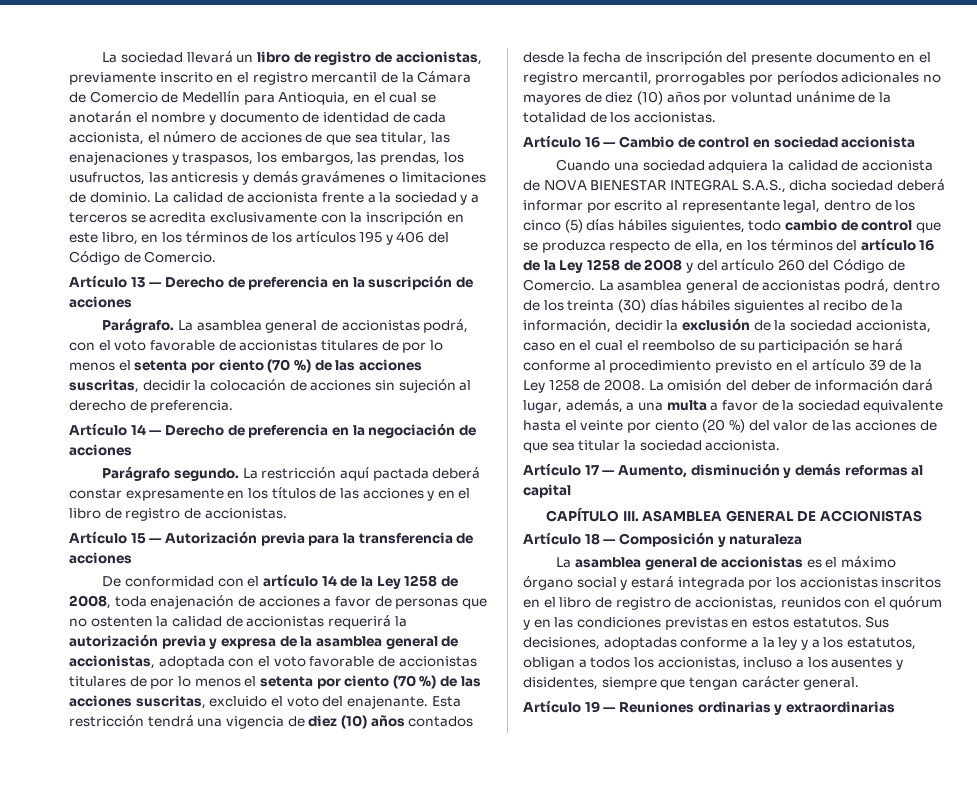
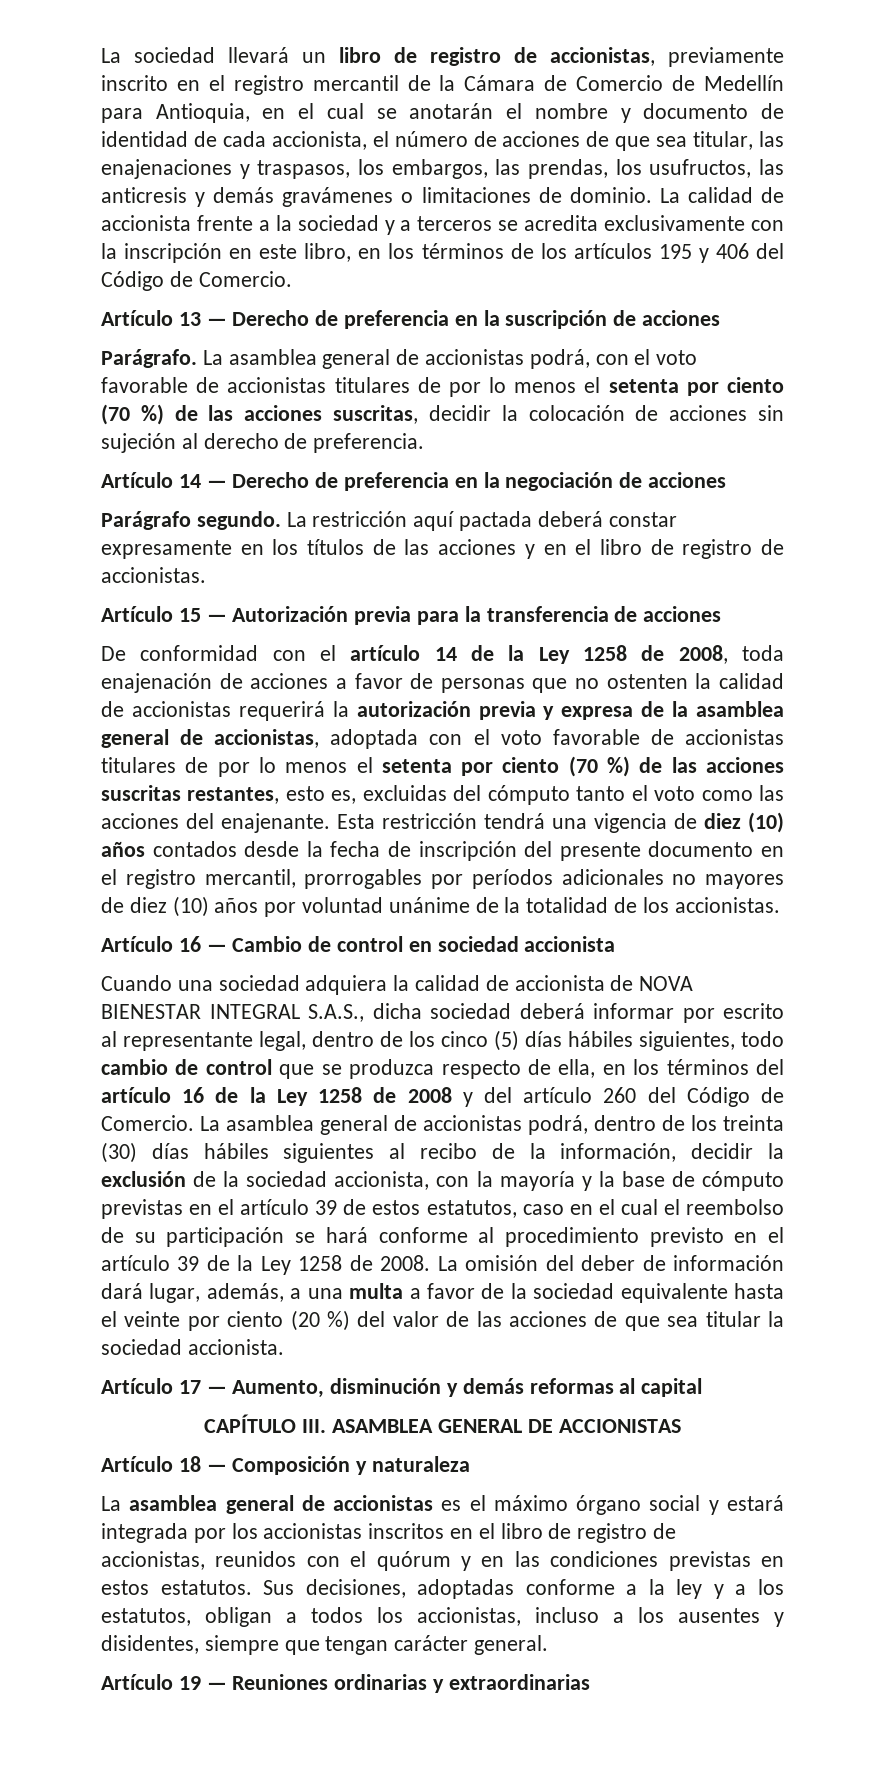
[135,695,319,709] suscritas, excluido el voto -> [101,785,784,805] [101,813,179,829] suscritas restantes, esto es, excluidas del cómputo tanto el voto como las acciones
(931, 326) none -> [436,1171,784,1191] [101,1199,517,1219] con la mayoría y la base de cómputo previstas en el artículo 39 de estos estatutos,

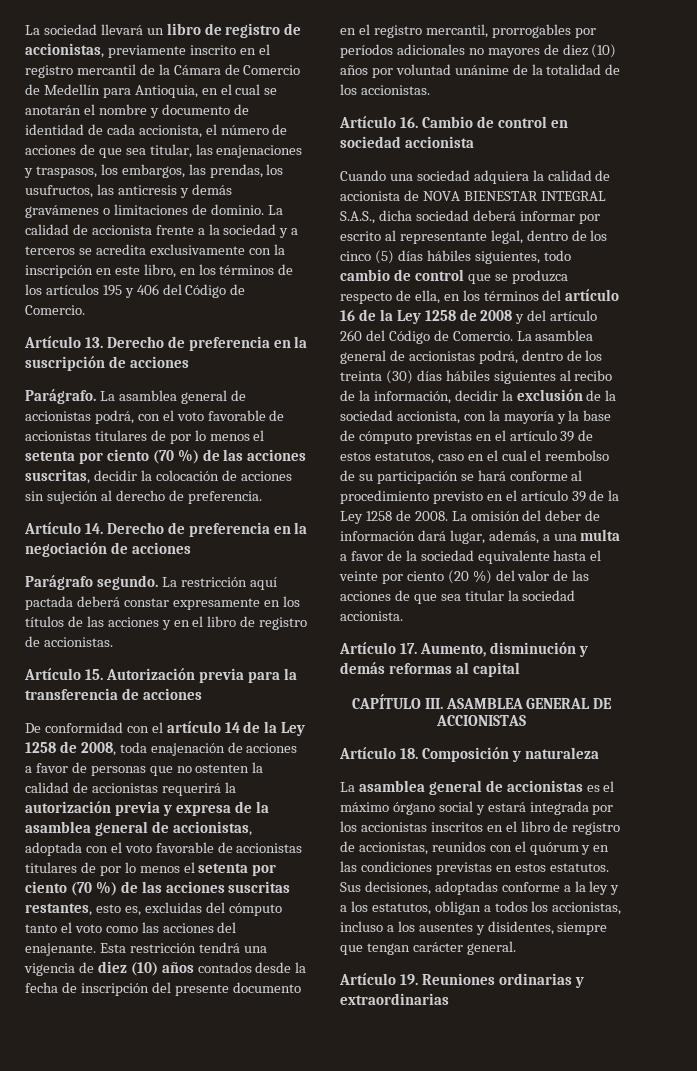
[178,312,227,326] 13 — -> [84,337,103,348] 13.
[178,474,227,488] 14 — -> [84,523,103,534] 14.
[178,608,227,622] 15 — -> [84,669,103,680] 15.
[178,936,227,952] 16 — -> [399,117,418,128] 16.
[178,1380,227,1394] 17 — -> [399,643,417,654] 17.
[178,1456,227,1472] 18 — -> [399,748,418,759] 18.
[178,1676,227,1690] 19 — -> [399,974,418,985] 19.

